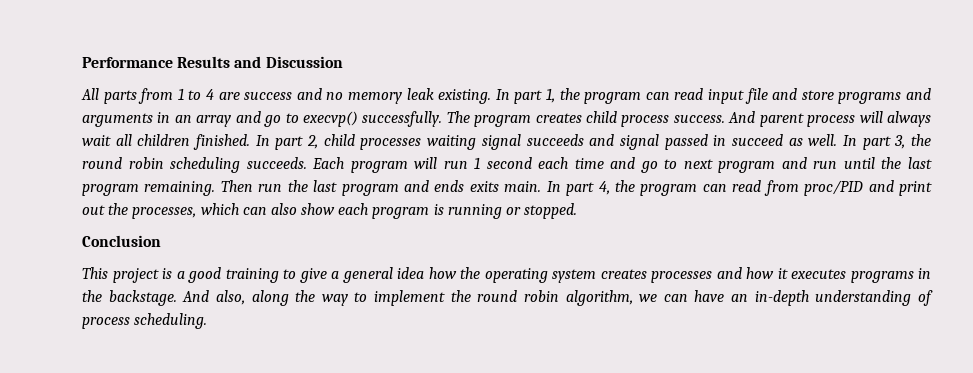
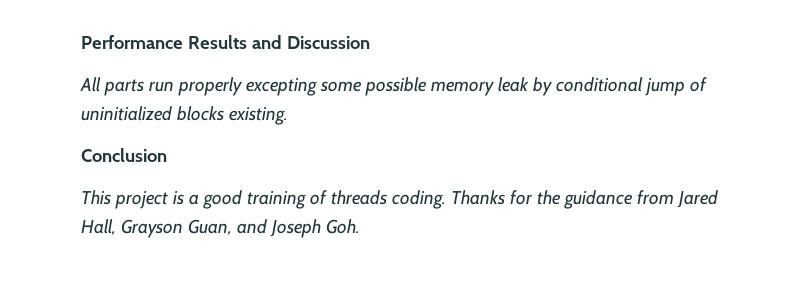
[138,88,932,104] [82,111,931,127] [82,134,931,150] [82,157,932,173] [82,180,933,196] [82,203,578,219] from 1 to 4 are success and no memory leak existing. In part 1, the program can read input file and store programs and arguments in an array and go to execvp() successfully. The program creates child process success. And parent process will always wait all children finished. In part 2, child processes waiting signal succeeds and signal passed in succeed as well. In part 3, the round robin scheduling succeeds. Each program will run 1 second each time and go to next program and run until the last program remaining. Then run the last program and ends exits main. In part 4, the program can read from proc/PID and print out the processes, which can also show each program is running or stopped. -> [148,77,707,96] [81,106,288,125] run properly excepting some possible memory leak by conditional jump of uninitialized blocks existing.
[283,267,931,283] [82,290,934,306] [82,313,208,329] to give a general idea how the operating system creates processes and how it executes programs in the backstage. And also, along the way to implement the round robin algorithm, we can have an in-depth understanding of process scheduling. -> [309,190,718,209] [81,219,360,238] of threads coding. Thanks for the guidance from Jared Hall, Grayson Guan, and Joseph Goh.

